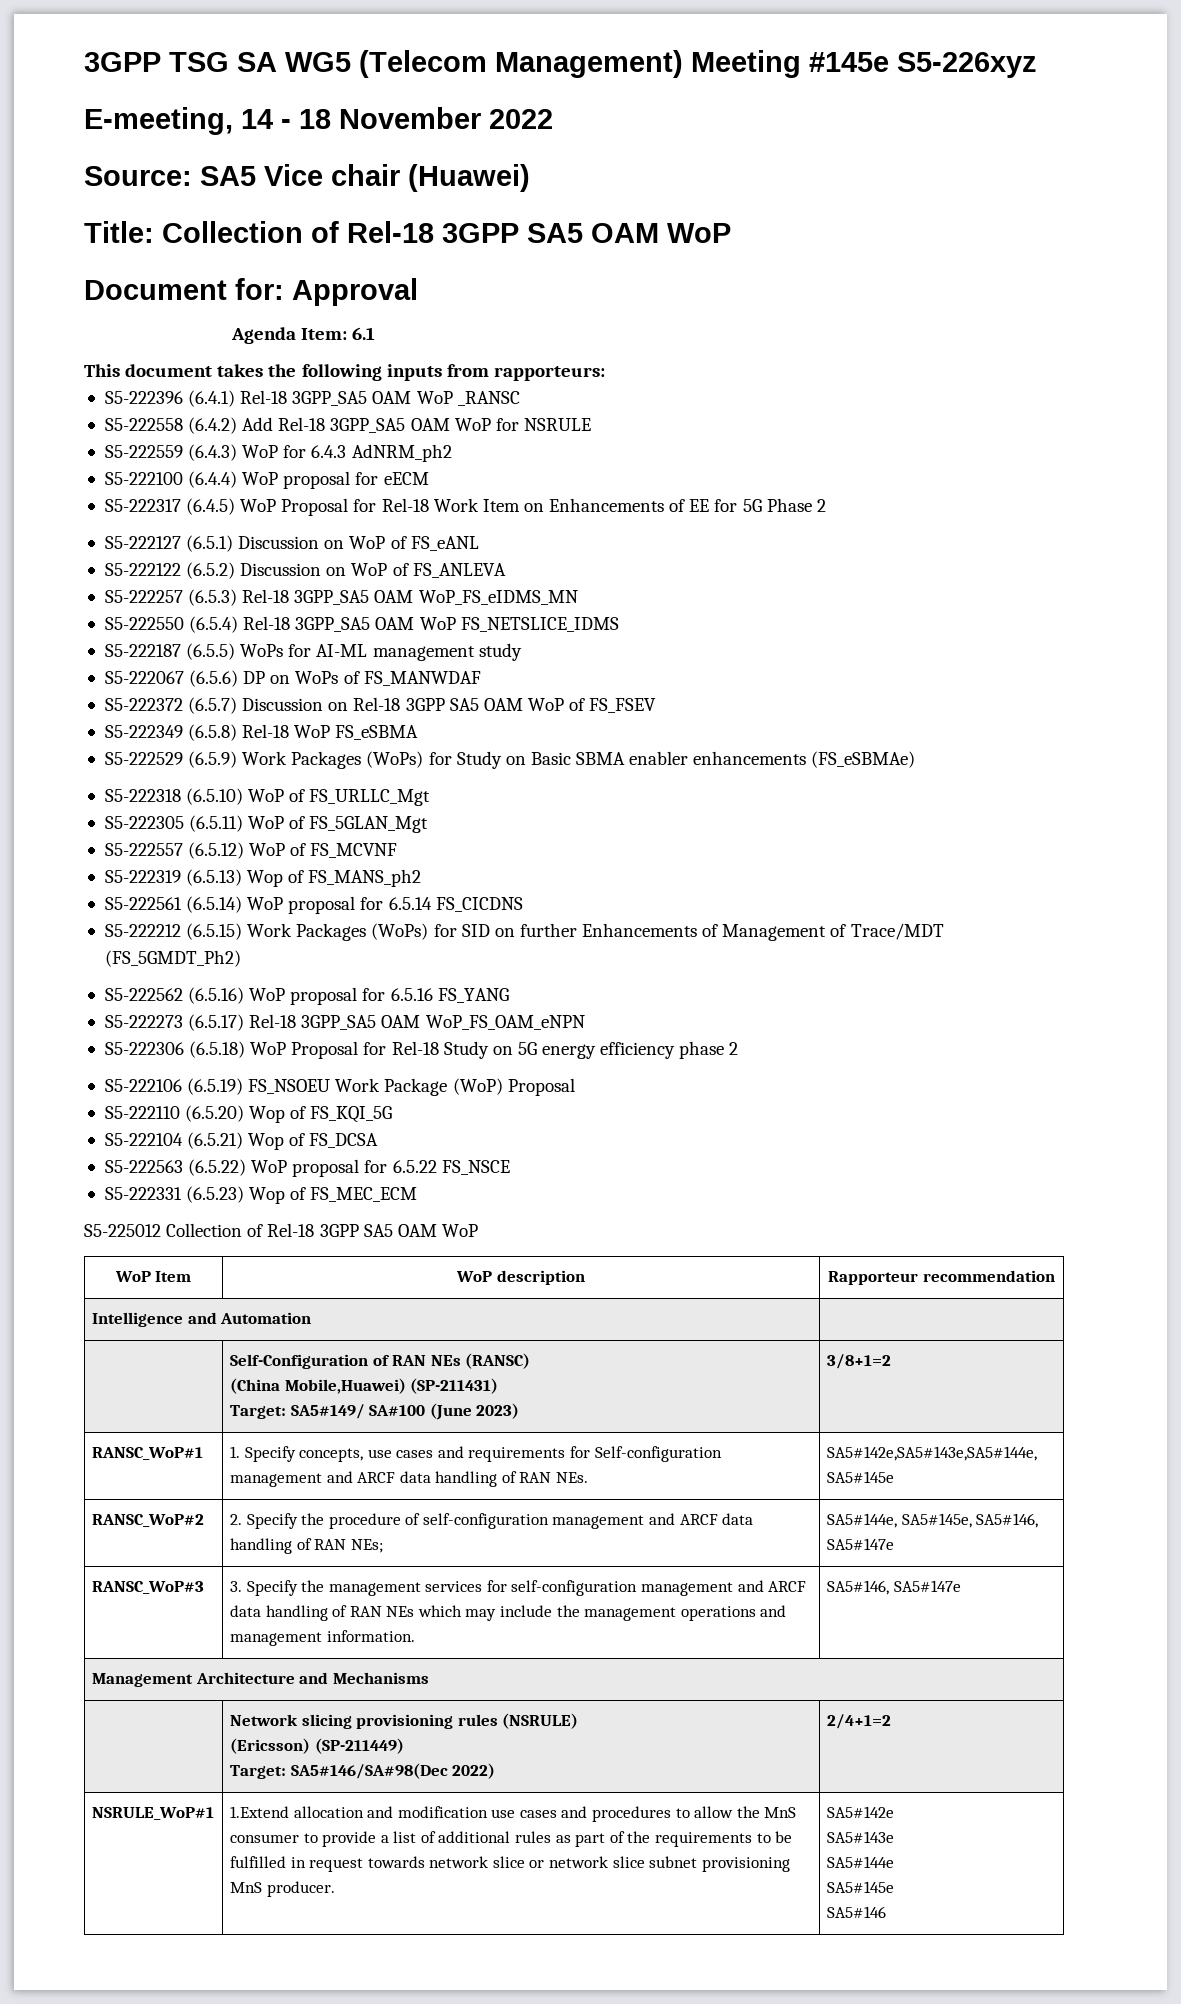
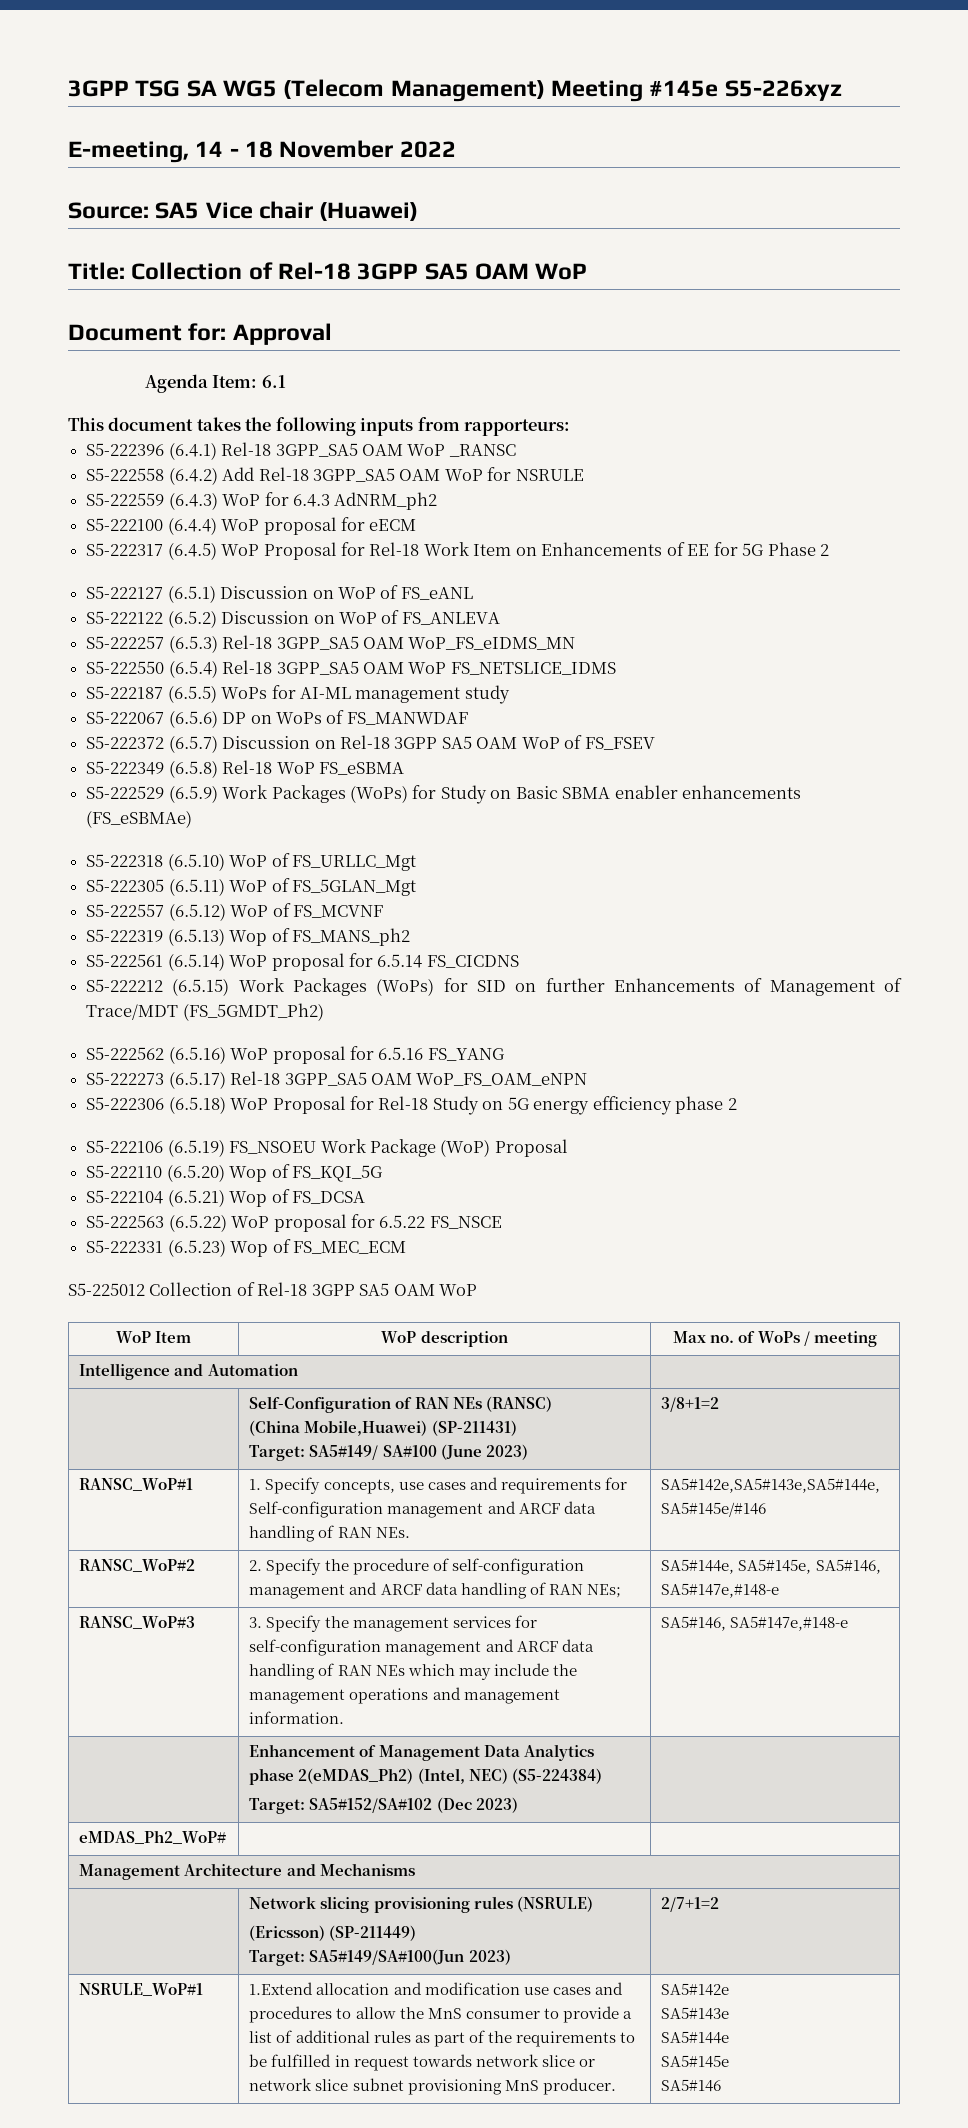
[828,1270,1055,1285] Rapporteur recommendation -> [673,1331,877,1347] Max no. of WoPs / meeting
[826,1471,894,1483] SA5#145e -> [661,1502,767,1517] SA5#145e/#146
[826,1538,894,1550] SA5#147e -> [661,1583,780,1598] SA5#147e,#148-e
[893,1580,961,1592] SA5#147e -> [730,1616,849,1631] [249,1744,594,1761] [249,1768,602,1785] [249,1797,518,1814] [79,1830,227,1844] SA5#147e,#148-e // | Enhancement of Management Data Analytics phase 2(eMDAS_Ph2) (Intel, NEC) (S5-224384) // Target: SA5#152/SA#102 (Dec 2023) | // eMDAS_Ph2_WoP# | |
[290,1763,496,1779] [826,1714,891,1729] SA5#146/SA#98(Dec 2022) | 2/4+1=2 -> [309,1949,511,1965] [661,1897,720,1912] SA5#149/SA#100(Jun 2023) | 2/7+1=2

